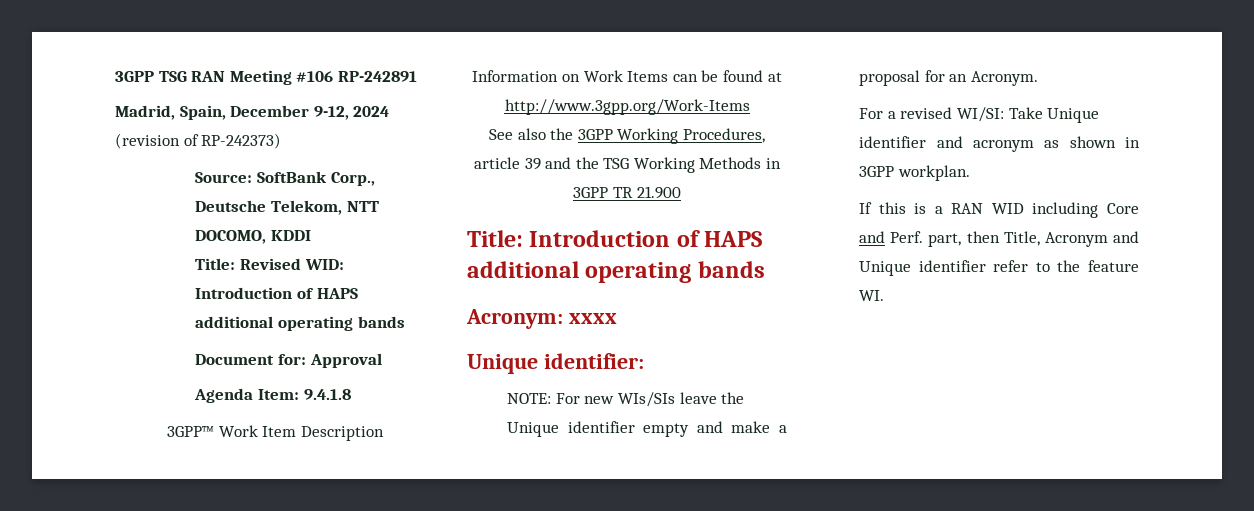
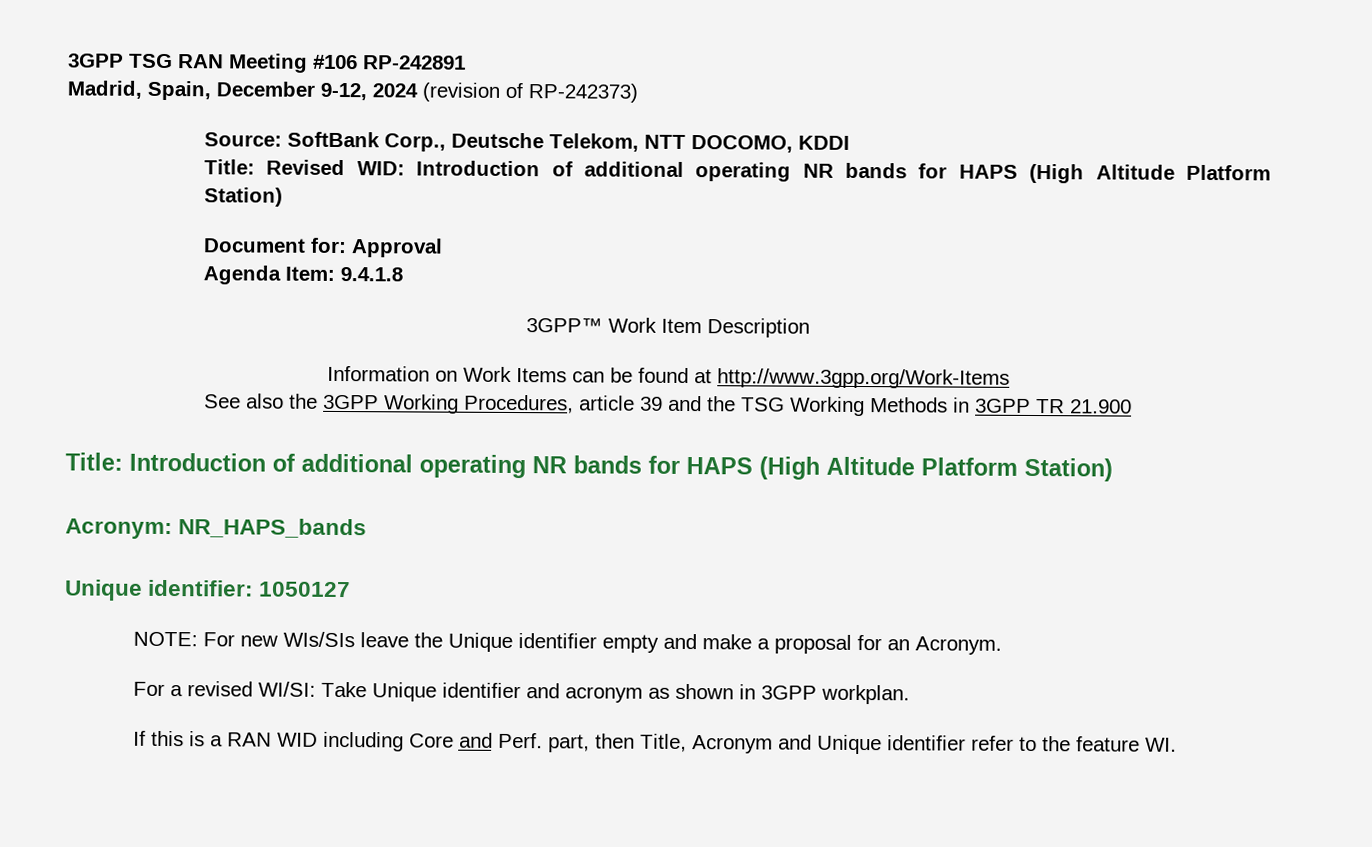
[316,288,358,299] [195,316,405,331] HAPS additional operating bands -> [583,161,1272,184] [203,187,283,207] additional operating NR bands for HAPS (High Altitude Platform Station)
[704,231,763,247] [467,261,765,283] HAPS additional operating bands -> [301,453,1113,482] additional operating NR bands for HAPS (High Altitude Platform Station)
[568,313,617,324] xxxx -> [178,518,368,539] NR_HAPS_bands
(644, 361) none -> [258,581,352,598] 1050127

